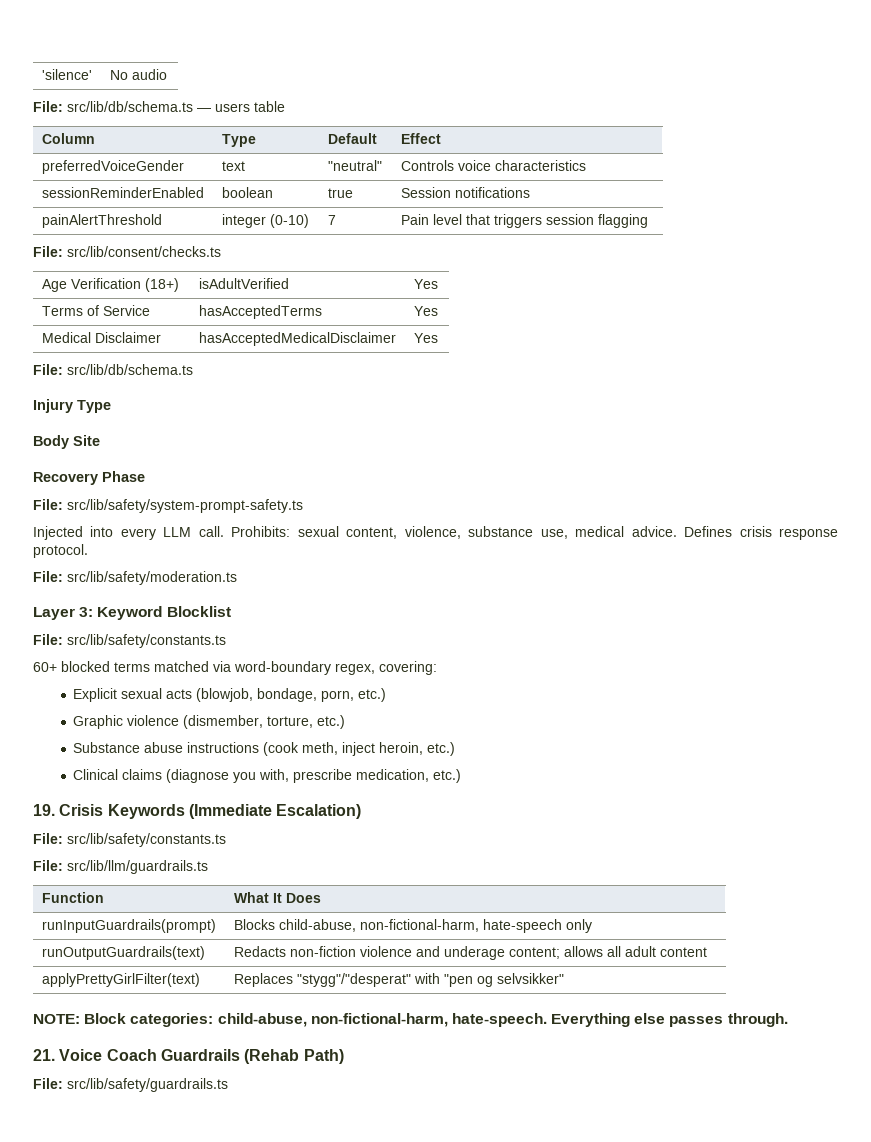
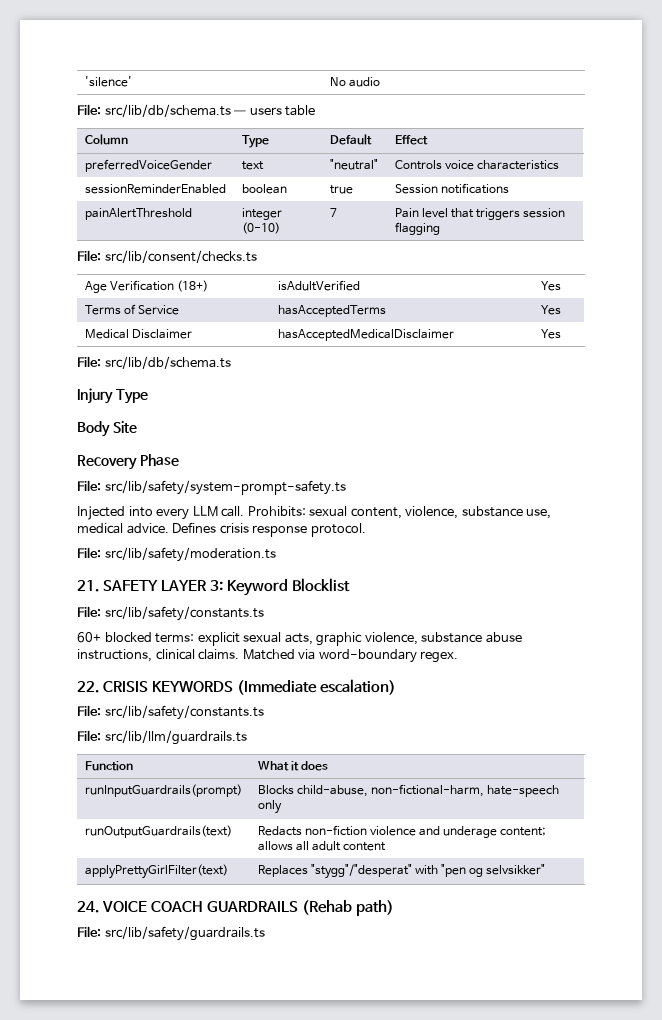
[33,607,75,620] Layer -> [77,580,207,592] 21. SAFETY LAYER
[114,661,437,675] [73,688,387,702] [73,715,346,729] [73,742,456,756] [73,769,462,783] [33,804,362,819] terms matched via word-boundary regex, covering: // Explicit sexual acts (blowjob, bondage, porn, etc.) // Graphic violence (dismember, torture, etc.) // Substance abuse instructions (cook meth, inject heroin, etc.) // Clinical claims (diagnose you with, prescribe medication, etc.) // 19. Crisis Keywords (Immediate Escalation) -> [155,632,522,646] [77,649,459,663] [77,679,396,695] terms: explicit sexual acts, graphic violence, substance abuse instructions, clinical claims. Matched via word-boundary regex. // 22. CRISIS KEYWORDS (Immediate escalation)
[272,893,321,903] It Does -> [291,761,329,771] it does
[33,1013,788,1027] [33,1049,344,1064] NOTE: Block categories: child-abuse, non-fictional-harm, hate-speech. Everything else passes through. // 21. Voice Coach Guardrails (Rehab Path) -> [77,900,394,916] 24. VOICE COACH GUARDRAILS (Rehab path)

